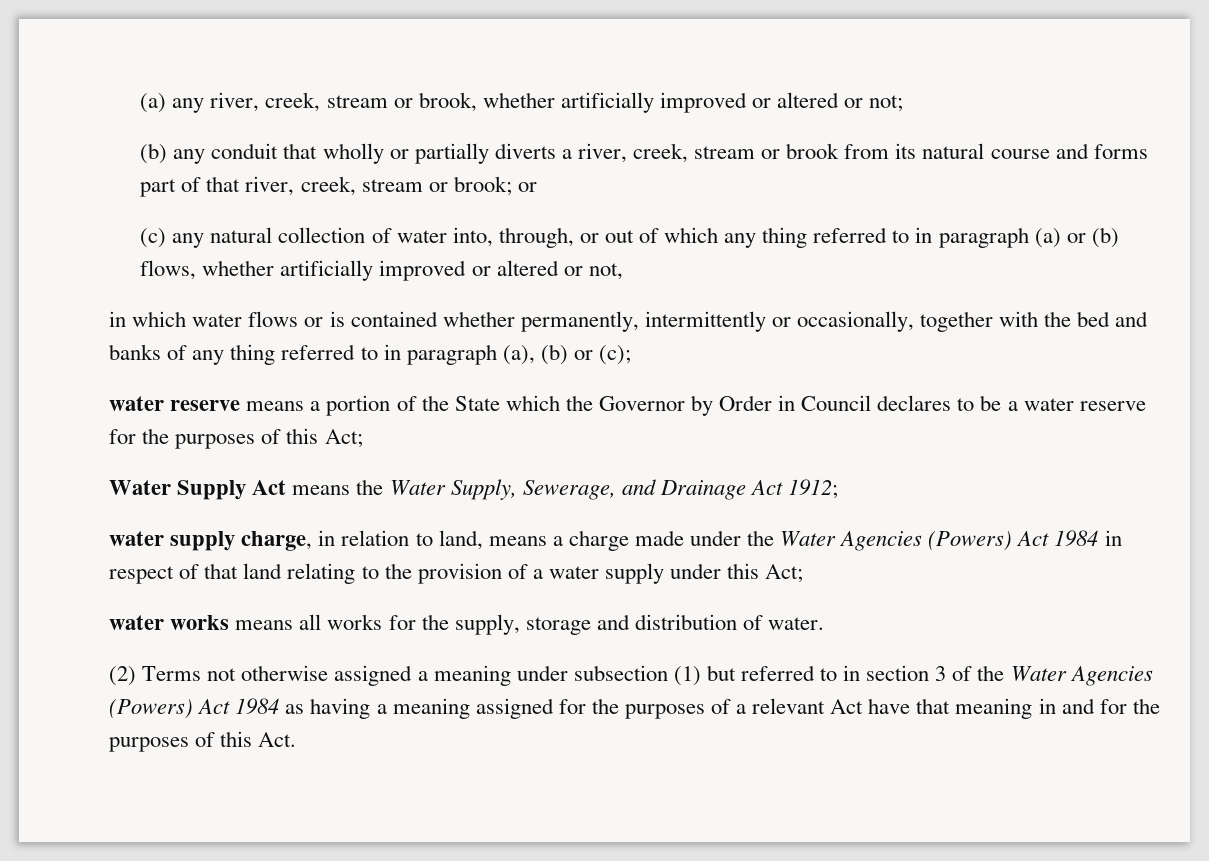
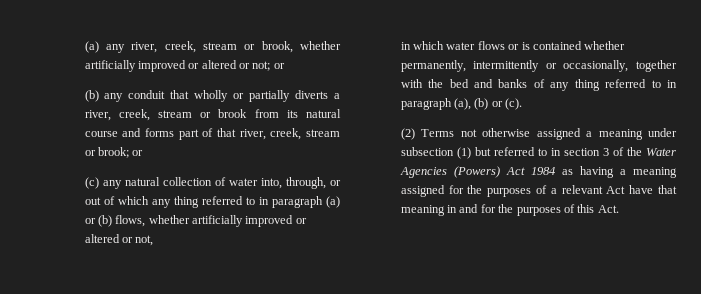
(904, 103) none -> [273,63,285,69] or
[598,345,631,365] [109,395,1146,416] [109,428,363,449] [109,479,838,500] [109,530,1122,551] [109,563,804,584] [109,614,825,635] (c); // water reserve means a portion of the State which the Governor by Order in Council declares to be a water reserve for the purposes of this Act; // Water Supply Act means the Water Supply, Sewerage, and Drainage Act 1912; // water supply charge, in relation to land, means a charge made under the Water Agencies (Powers) Act 1984 in respect of that land relating to the provision of a water supply under this Act; // water works means all works for the supply, storage and distribution of water. -> [505,98,523,110] (c).

